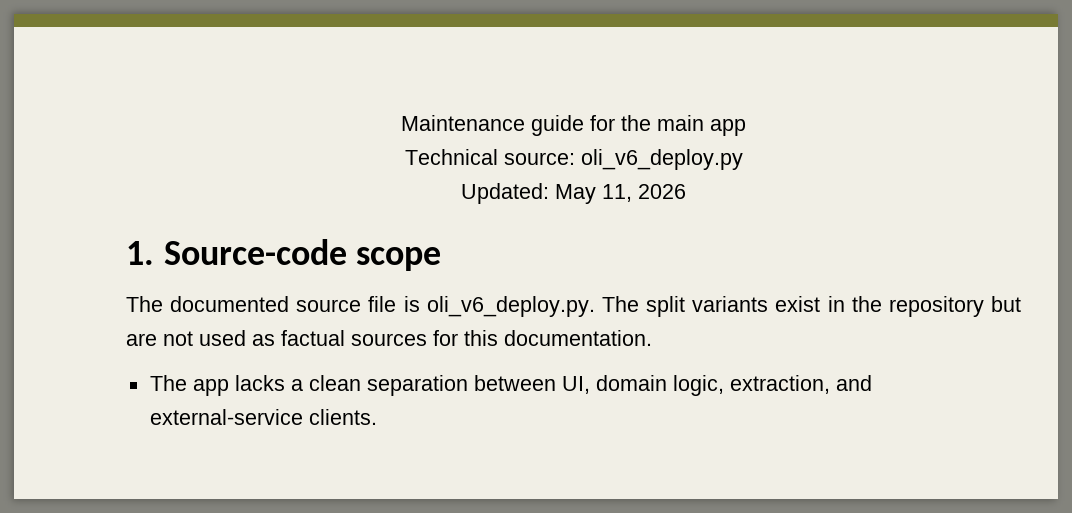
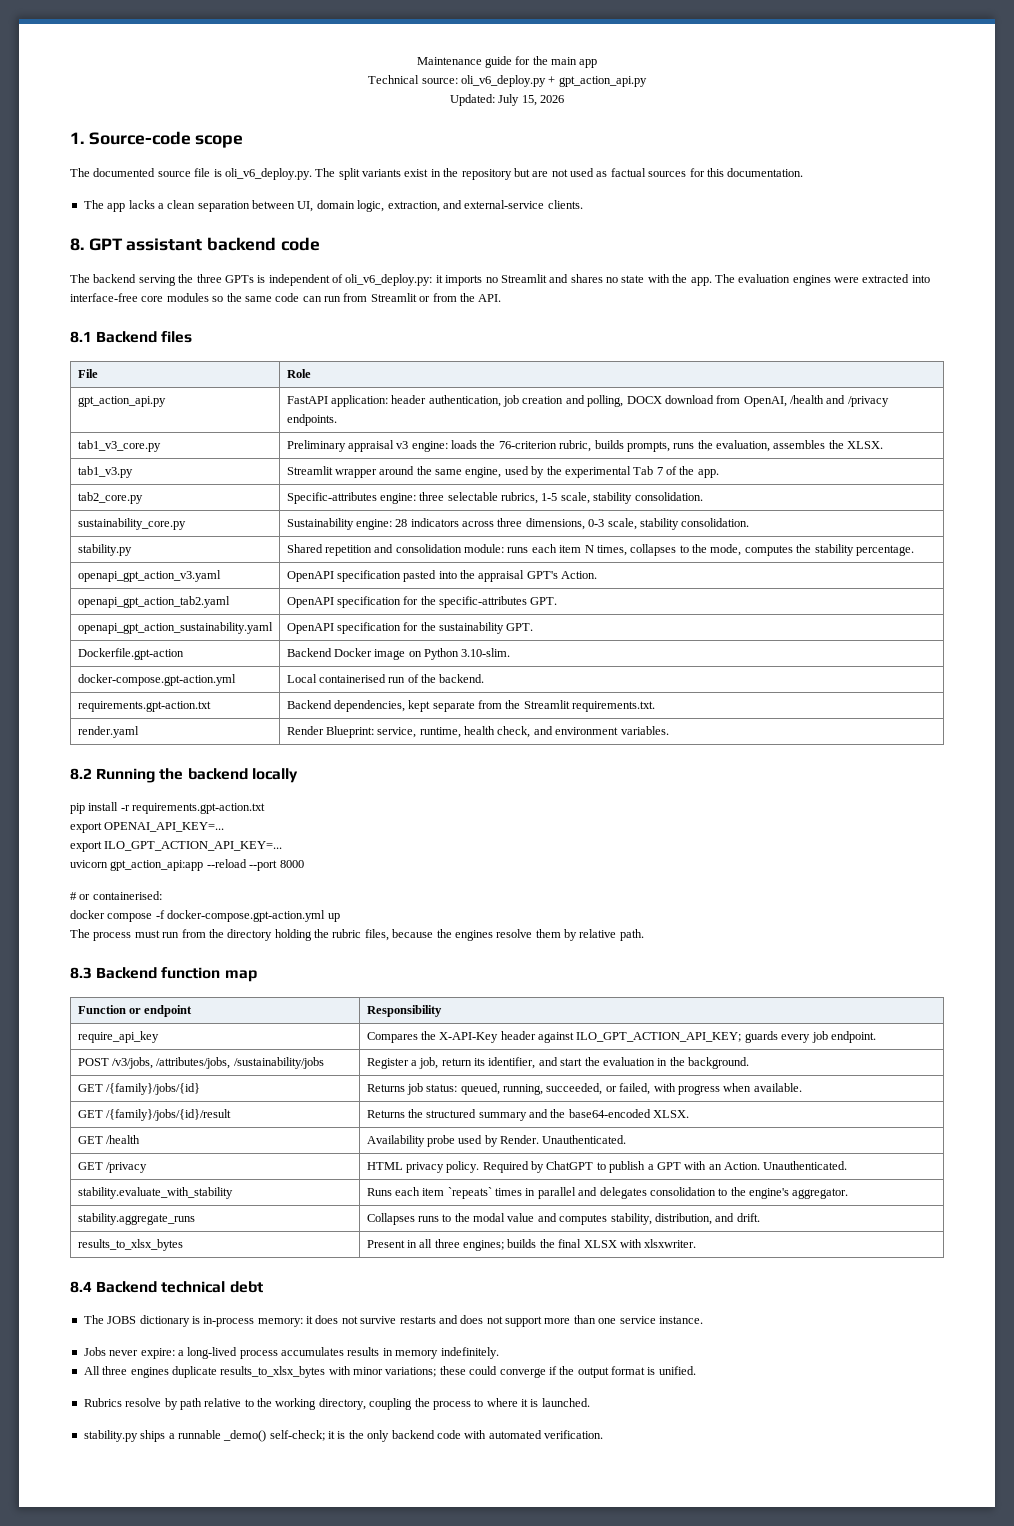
(743, 159) none -> [548,76,647,87] + gpt_action_api.py
[555,184,632,204] May 11, -> [498,94,537,106] July 15,
(377, 417) none -> [70,237,320,251] [70,274,930,286] [70,293,502,302] [70,331,193,343] [77,369,98,378] [286,369,311,378] [77,396,166,407] [286,395,889,407] [286,414,337,426] [77,440,161,452] [286,440,884,452] [77,466,133,478] [286,466,719,478] [77,492,143,504] [286,492,703,504] [77,518,186,530] [286,518,750,530] [77,544,132,556] [286,544,914,556] [77,570,221,582] [286,570,598,582] [77,596,230,608] [286,596,558,608] [77,622,273,634] [286,622,534,634] [77,648,184,660] [286,648,511,660] [77,674,236,686] [286,674,485,683] [77,701,211,712] [286,700,656,712] [77,726,139,738] [286,726,669,738] [70,768,298,783] [70,802,266,814] [70,822,225,833] [70,841,283,852] [70,859,304,871] [70,891,162,900] [70,910,340,922] [70,929,644,941] [70,967,257,982] [77,1005,193,1017] [366,1005,442,1017] [77,1031,159,1043] [366,1031,876,1043] [77,1057,324,1069] [366,1057,750,1069] [77,1083,200,1095] [366,1083,802,1095] [77,1109,231,1121] [366,1109,690,1121] [77,1135,140,1144] [366,1135,627,1147] [77,1162,147,1173] [366,1161,848,1173] [77,1187,233,1199] [366,1187,849,1199] [77,1213,195,1225] [366,1213,760,1225] [77,1239,183,1251] [366,1239,697,1251] [70,1281,263,1293] [83,1315,703,1327] [83,1347,499,1359] [83,1366,696,1378] [83,1398,590,1410] [83,1430,603,1442] // 8. GPT assistant backend code // The backend serving the three GPTs is independent of oli_v6_deploy.py: it imports no Streamlit and shares no state with the app. The evaluation engines were extracted into interface-free core modules so the same code can run from Streamlit or from the API. // 8.1 Backend files // File | Role // gpt_action_api.py | FastAPI application: header authentication, job creation and polling, DOCX download from OpenAI, /health and /privacy endpoints. // tab1_v3_core.py | Preliminary appraisal v3 engine: loads the 76-criterion rubric, builds prompts, runs the evaluation, assembles the XLSX. // tab1_v3.py | Streamlit wrapper around the same engine, used by the experimental Tab 7 of the app. // tab2_core.py | Specific-attributes engine: three selectable rubrics, 1-5 scale, stability consolidation. // sustainability_core.py | Sustainability engine: 28 indicators across three dimensions, 0-3 scale, stability consolidation. // stability.py | Shared repetition and consolidation module: runs each item N times, collapses to the mode, computes the stability percentage. // openapi_gpt_action_v3.yaml | OpenAPI specification pasted into the appraisal GPT's Action. // openapi_gpt_action_tab2.yaml | OpenAPI specification for the specific-attributes GPT. // openapi_gpt_action_sustainability.yaml | OpenAPI specification for the sustainability GPT. // Dockerfile.gpt-action | Backend Docker image on Python 3.10-slim. // docker-compose.gpt-action.yml | Local containerised run of the backend. // requirements.gpt-action.txt | Backend dependencies, kept separate from the Streamlit requirements.txt. // render.yaml | Render Blueprint: service, runtime, health check, and environment variables. // 8.2 Running the backend locally // pip install -r requirements.gpt-action.txt // export OPENAI_API_KEY=... // export ILO_GPT_ACTION_API_KEY=... // uvicorn gpt_action_api:app --reload --port 8000 // # or containerised: // docker compose -f docker-compose.gpt-action.yml up // The process must run from the directory holding the rubric files, because the engines resolve them by relative path. // 8.3 Backend function map // Function or endpoint | Responsibility // require_api_key | Compares the X-API-Key header against ILO_GPT_ACTION_API_KEY; guards every job endpoint. // POST /v3/jobs, /attributes/jobs, /sustainability/jobs | Register a job, return its identifier, and start the evaluation in the background. // GET /{family}/jobs/{id} | Returns job status: queued, running, succeeded, or failed, with progress when available. // GET /{family}/jobs/{id}/result | Returns the structured summary and the base64-encoded XLSX. // GET /health | Availability probe used by Render. Unauthenticated. // GET /privacy | HTML privacy policy. Required by ChatGPT to publish a GPT with an Action. Unauthenticated. // stability.evaluate_with_stability | Runs each item `repeats` times in parallel and delegates consolidation to the engine's aggregator. // stability.aggregate_runs | Collapses runs to the modal value and computes stability, distribution, and drift. // results_to_xlsx_bytes | Present in all three engines; builds the final XLSX with xlsxwriter. // 8.4 Backend technical debt // The JOBS dictionary is in-process memory: it does not survive restarts and does not support more than one service instance. // Jobs never expire: a long-lived process accumulates results in memory indefinitely. // All three engines duplicate results_to_xlsx_bytes with minor variations; these could converge if the output format is unified. // Rubrics resolve by path relative to the working directory, coupling the process to where it is launched. // stability.py ships a runnable _demo() self-check; it is the only backend code with automated verification.

